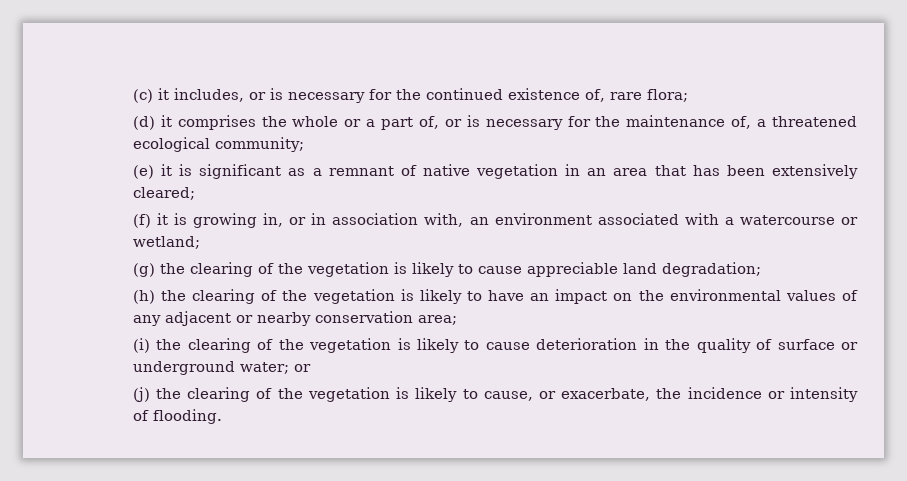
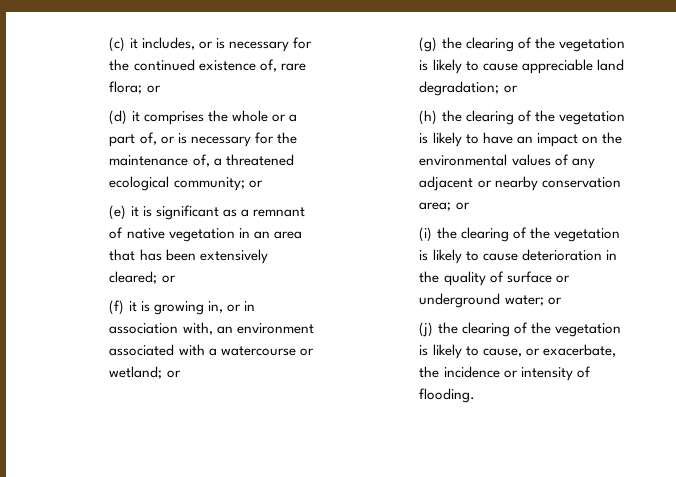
(688, 95) none -> [146,85,161,93] or
(304, 144) none -> [248,180,263,188] or
(195, 193) none -> [161,275,176,283] or
(200, 242) none -> [166,370,181,378] or
(761, 269) none -> [503,85,518,93] or
(457, 320) none -> [455,202,470,210] or

